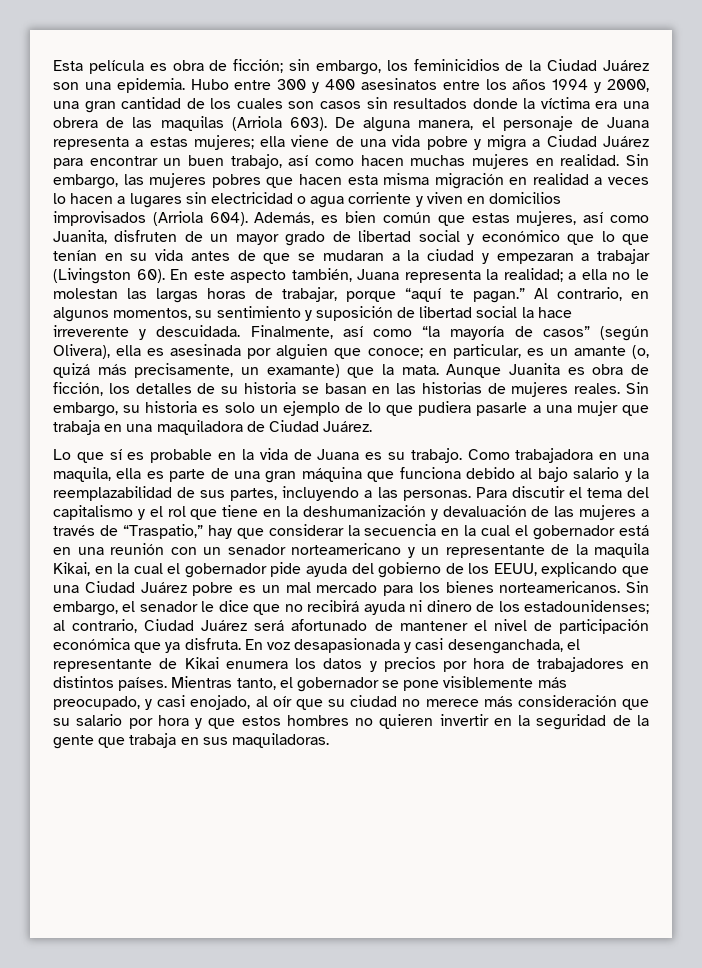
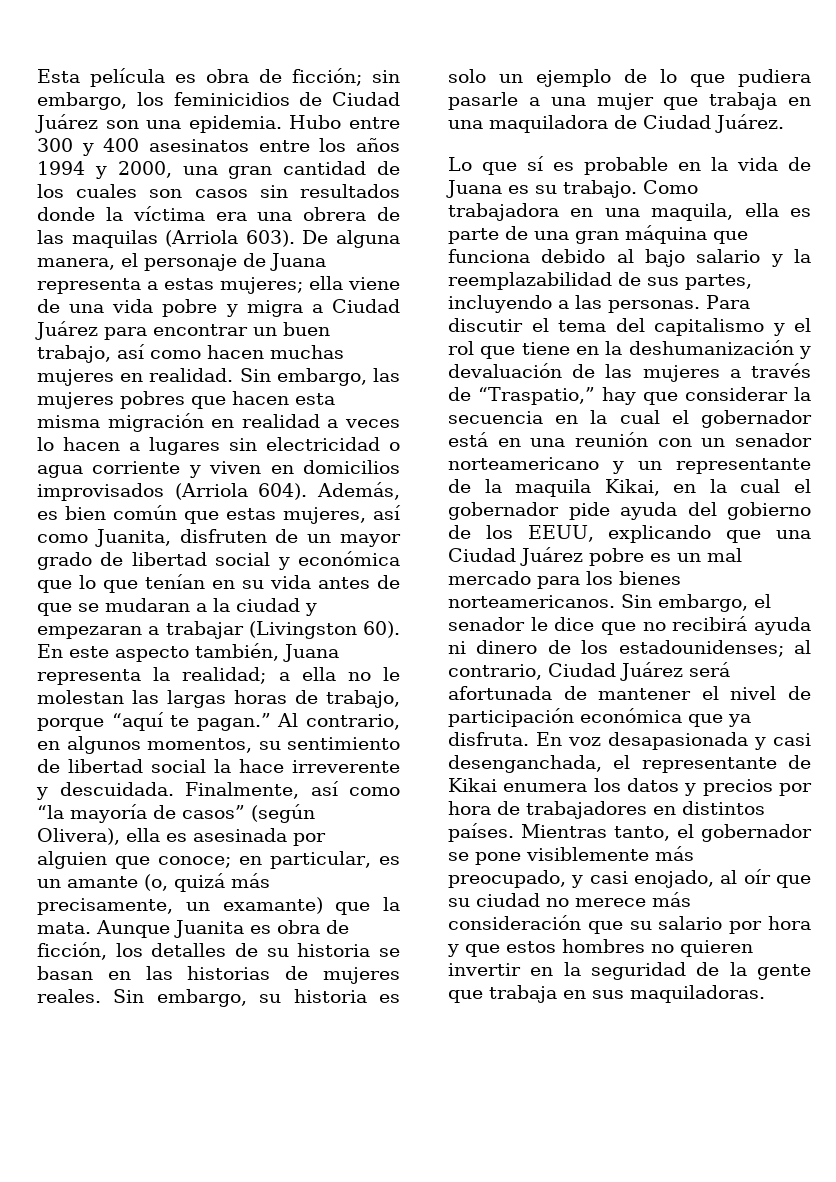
[529,60,542,71] la -> (323, 99) none
[481,230,560,242] económico -> [298,551,400,566] económica
[282,287,337,302] trabajar, -> [326,690,400,708] trabajo,
[304,306,393,321] y suposición -> (400, 743) none
[291,619,368,631] afortunado -> [448,686,552,700] afortunada

